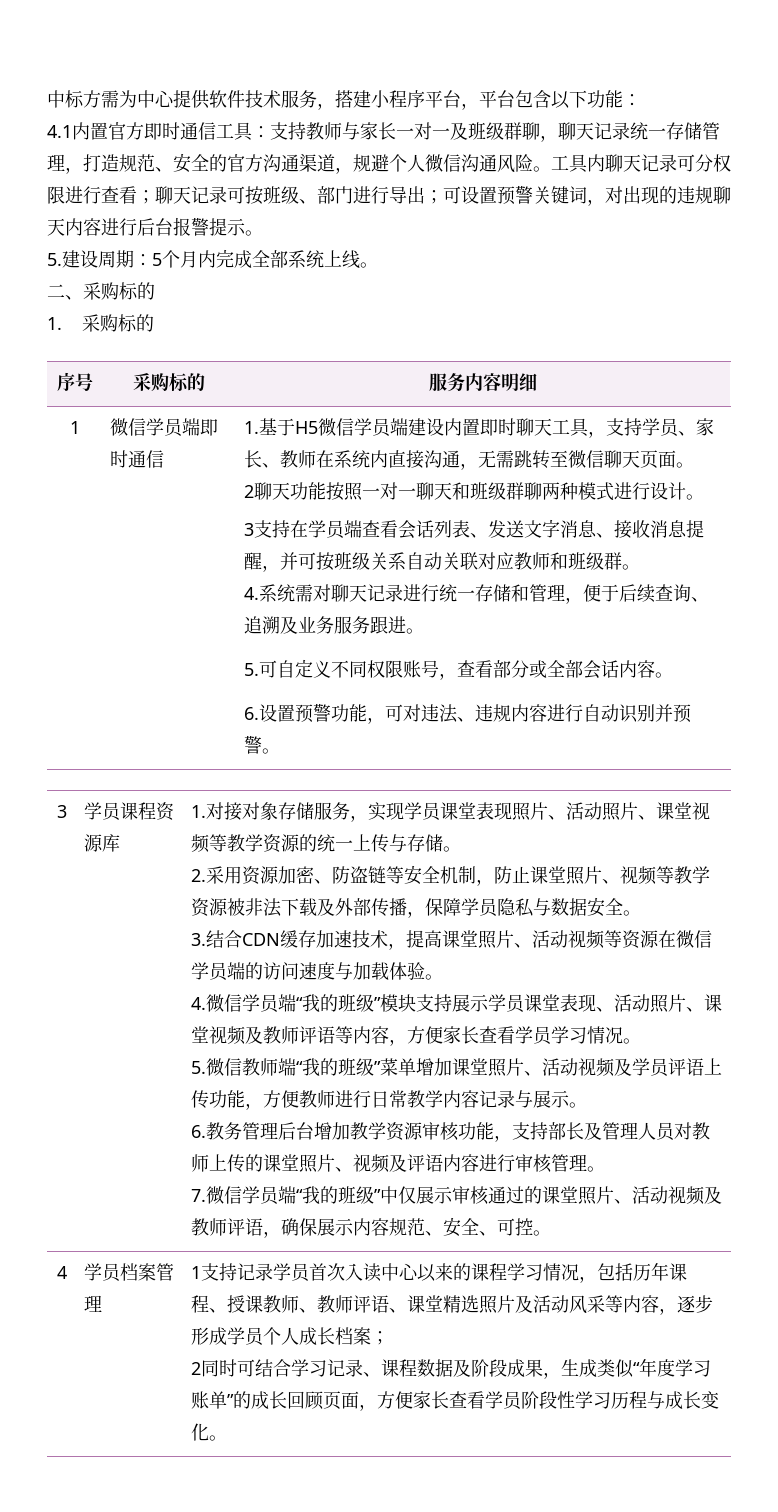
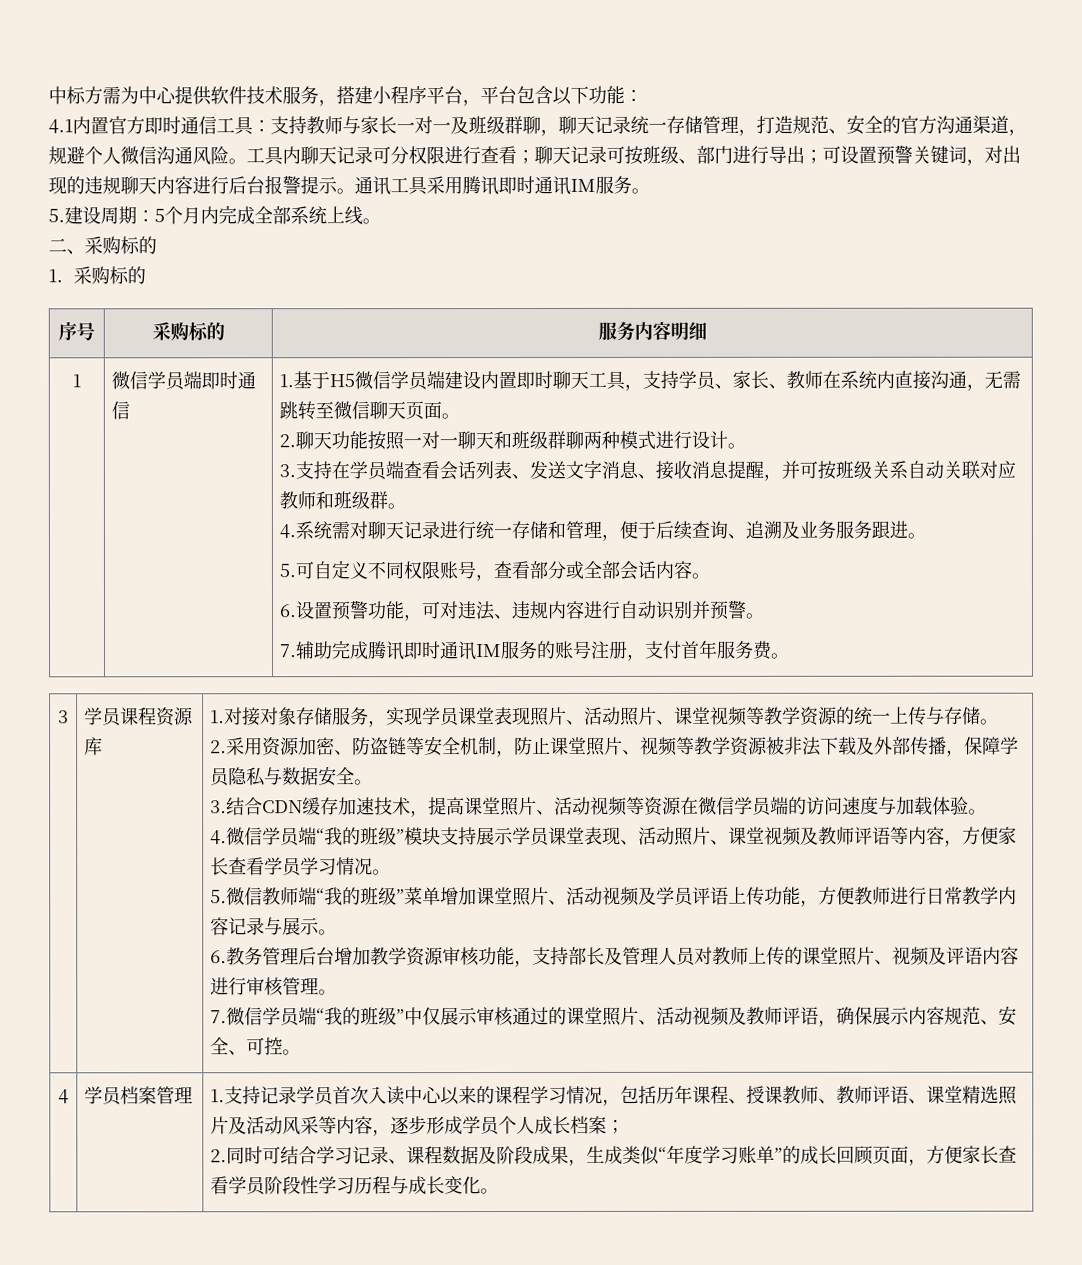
(263, 233) none -> [354,175,650,196] 通讯工具采用腾讯即时通讯IM服务。
[243,485,254,498] 2 -> [279,434,297,448] 2.
[243,523,254,536] 3 -> [279,464,297,478] 3.
(280, 751) none -> [280,639,791,661] // 7.辅助完成腾讯即时通讯IM服务的账号注册，支付首年服务费。
[190,1266,201,1279] 1 -> [210,1089,226,1103] 1.
[190,1362,201,1375] 2 -> [210,1149,228,1163] 2.

